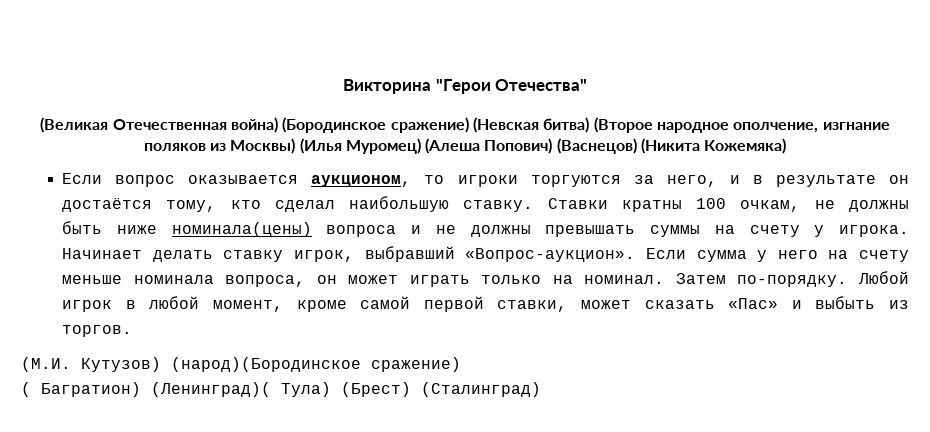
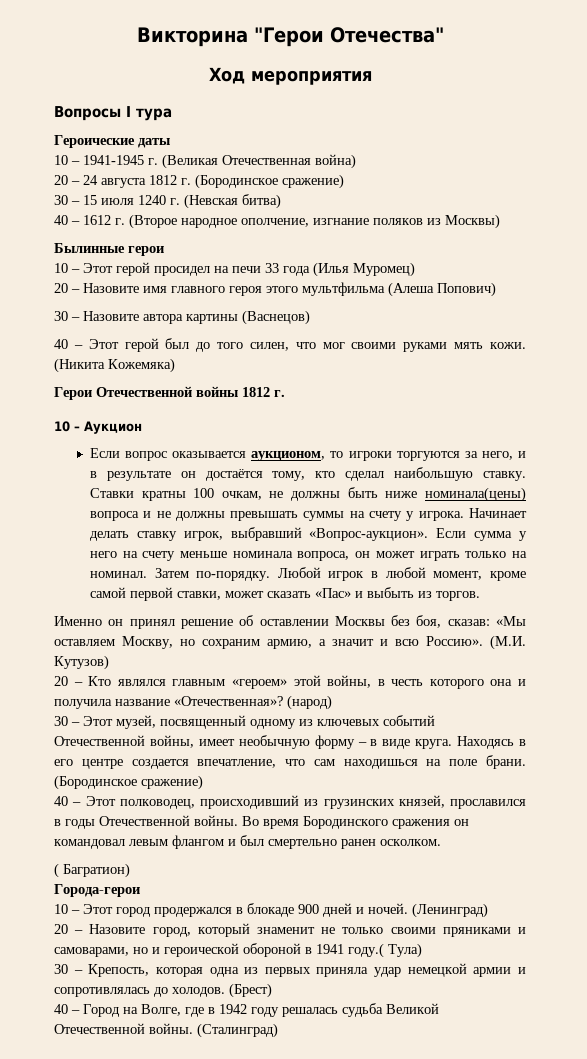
[40,117,590,133] (Великая Отечественная война) (Бородинское сражение) (Невская битва) -> [208,67,372,85] [54,106,172,121] [54,135,170,148] [54,154,356,169] [54,174,344,189] [54,194,281,209] [54,215,125,225] Ход мероприятия // Вопросы I тура // Героические даты // 10 – 1941-1945 г. (Великая Отечественная война) // 20 – 24 августа 1812 г. (Бородинское сражение) // 30 – 15 июля 1240 г. (Невская битва) // 40 – 1612 г.
[299,138,787,154] (Илья Муромец) (Алеша Попович) (Васнецов) (Никита Кожемяка) -> [54,243,164,256] [54,262,415,277] [54,282,496,297] [54,310,310,325] [54,338,526,352] [54,358,175,373] [54,386,285,400] [54,421,142,434] // Былинные герои // 10 – Этот герой просидел на печи 33 года (Илья Муромец) // 20 – Назовите имя главного героя этого мультфильма (Алеша Попович) // 30 – Назовите автора картины (Васнецов) // 40 – Этот герой был до того силен, что мог своими руками мять кожи. (Никита Кожемяка) // Герои Отечественной войны 1812 г. // 10 – Аукцион
[21,357,461,372] [21,382,411,397] (М.И. Кутузов) (народ)(Бородинское сражение) // ( Багратион) (Ленинград)( Тула) (Брест) -> [54,615,526,629] [54,635,526,650] [54,655,109,670] [54,675,526,689] [54,695,332,710] [54,715,435,729] [54,735,526,749] [54,755,526,769] [54,775,203,790] [54,795,526,809] [54,815,469,829] [54,835,441,849] [54,863,130,878] [54,884,140,897] [54,903,488,918] [54,923,526,937] [54,943,422,958] [54,963,526,977] [54,983,272,998] [54,1003,439,1017] [54,1023,193,1034] Именно он принял решение об оставлении Москвы без боя, сказав: «Мы оставляем Москву, но сохраним армию, а значит и всю Россию». (М.И. Кутузов) // 20 – Кто являлся главным «героем» этой войны, в честь которого она и получила название «Отечественная»? (народ) // 30 – Этот музей, посвященный одному из ключевых событий Отечественной войны, имеет необычную форму – в виде круга. Находясь в его центре создается впечатление, что сам находишься на поле брани. (Бородинское сражение) // 40 – Этот полководец, происходивший из грузинских князей, прославился в годы Отечественной войны. Во время Бородинского сражения он командовал левым флангом и был смертельно ранен осколком. // ( Багратион) // Города-герои // 10 – Этот город продержался в блокаде 900 дней и ночей. (Ленинград) // 20 – Назовите город, который знаменит не только своими пряниками и самоварами, но и героической обороной в 1941 году.( Тула) // 30 – Крепость, которая одна из первых приняла удар немецкой армии и сопротивлялась до холодов. (Брест) // 40 – Город на Волге, где в 1942 году решалась судьба Великой Отечественной войны.

